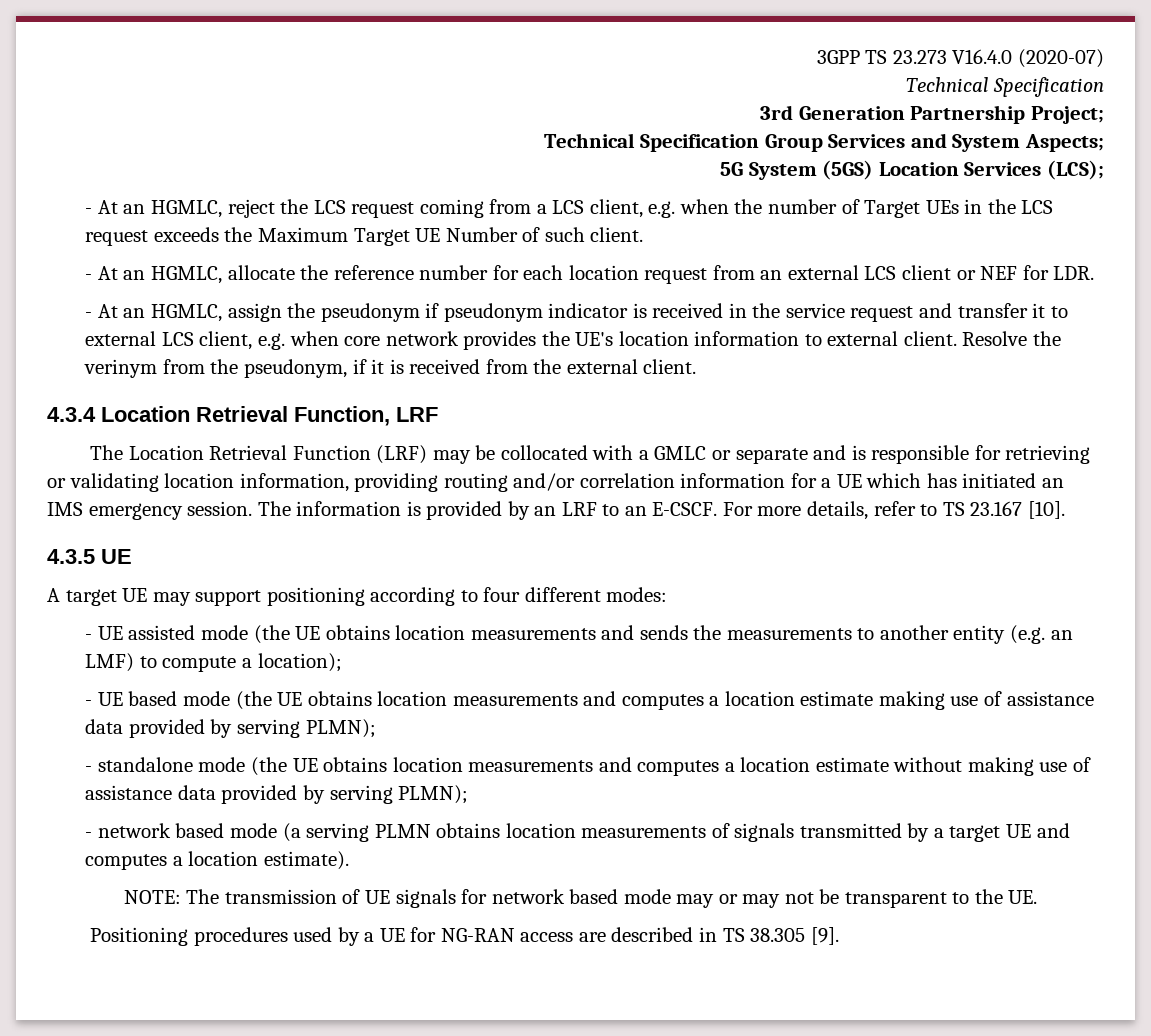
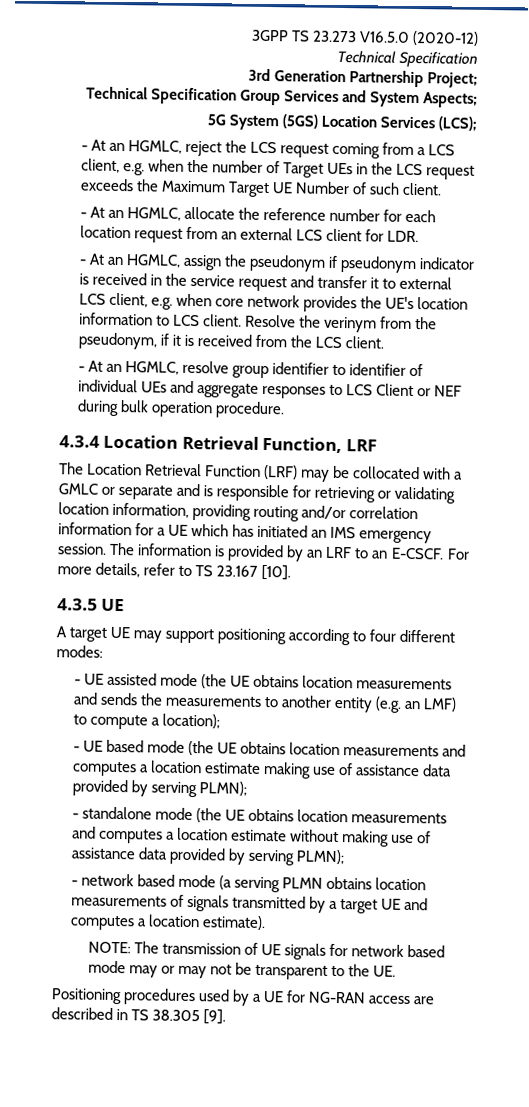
[952,49,1104,68] V16.4.0 (2020-07) -> [358,30,480,46] V16.5.0 (2020-12)
[956,266,1018,280] or NEF -> (363, 235) none
[827,331,899,346] external -> [172,314,200,327] LCS
[566,359,697,374] external client. -> [315,336,385,349] [77,360,424,379] [77,379,463,399] [76,399,285,419] LCS client. // - At an HGMLC, resolve group identifier to identifier of individual UEs and aggregate responses to LCS Client or NEF during bulk operation procedure.

